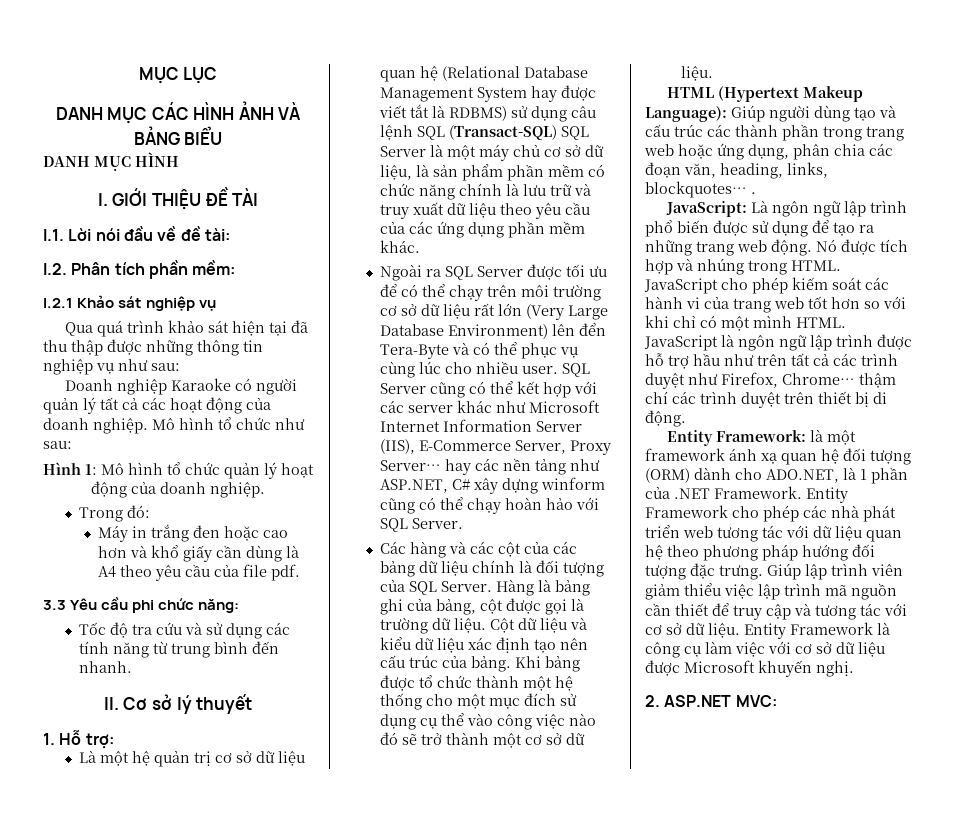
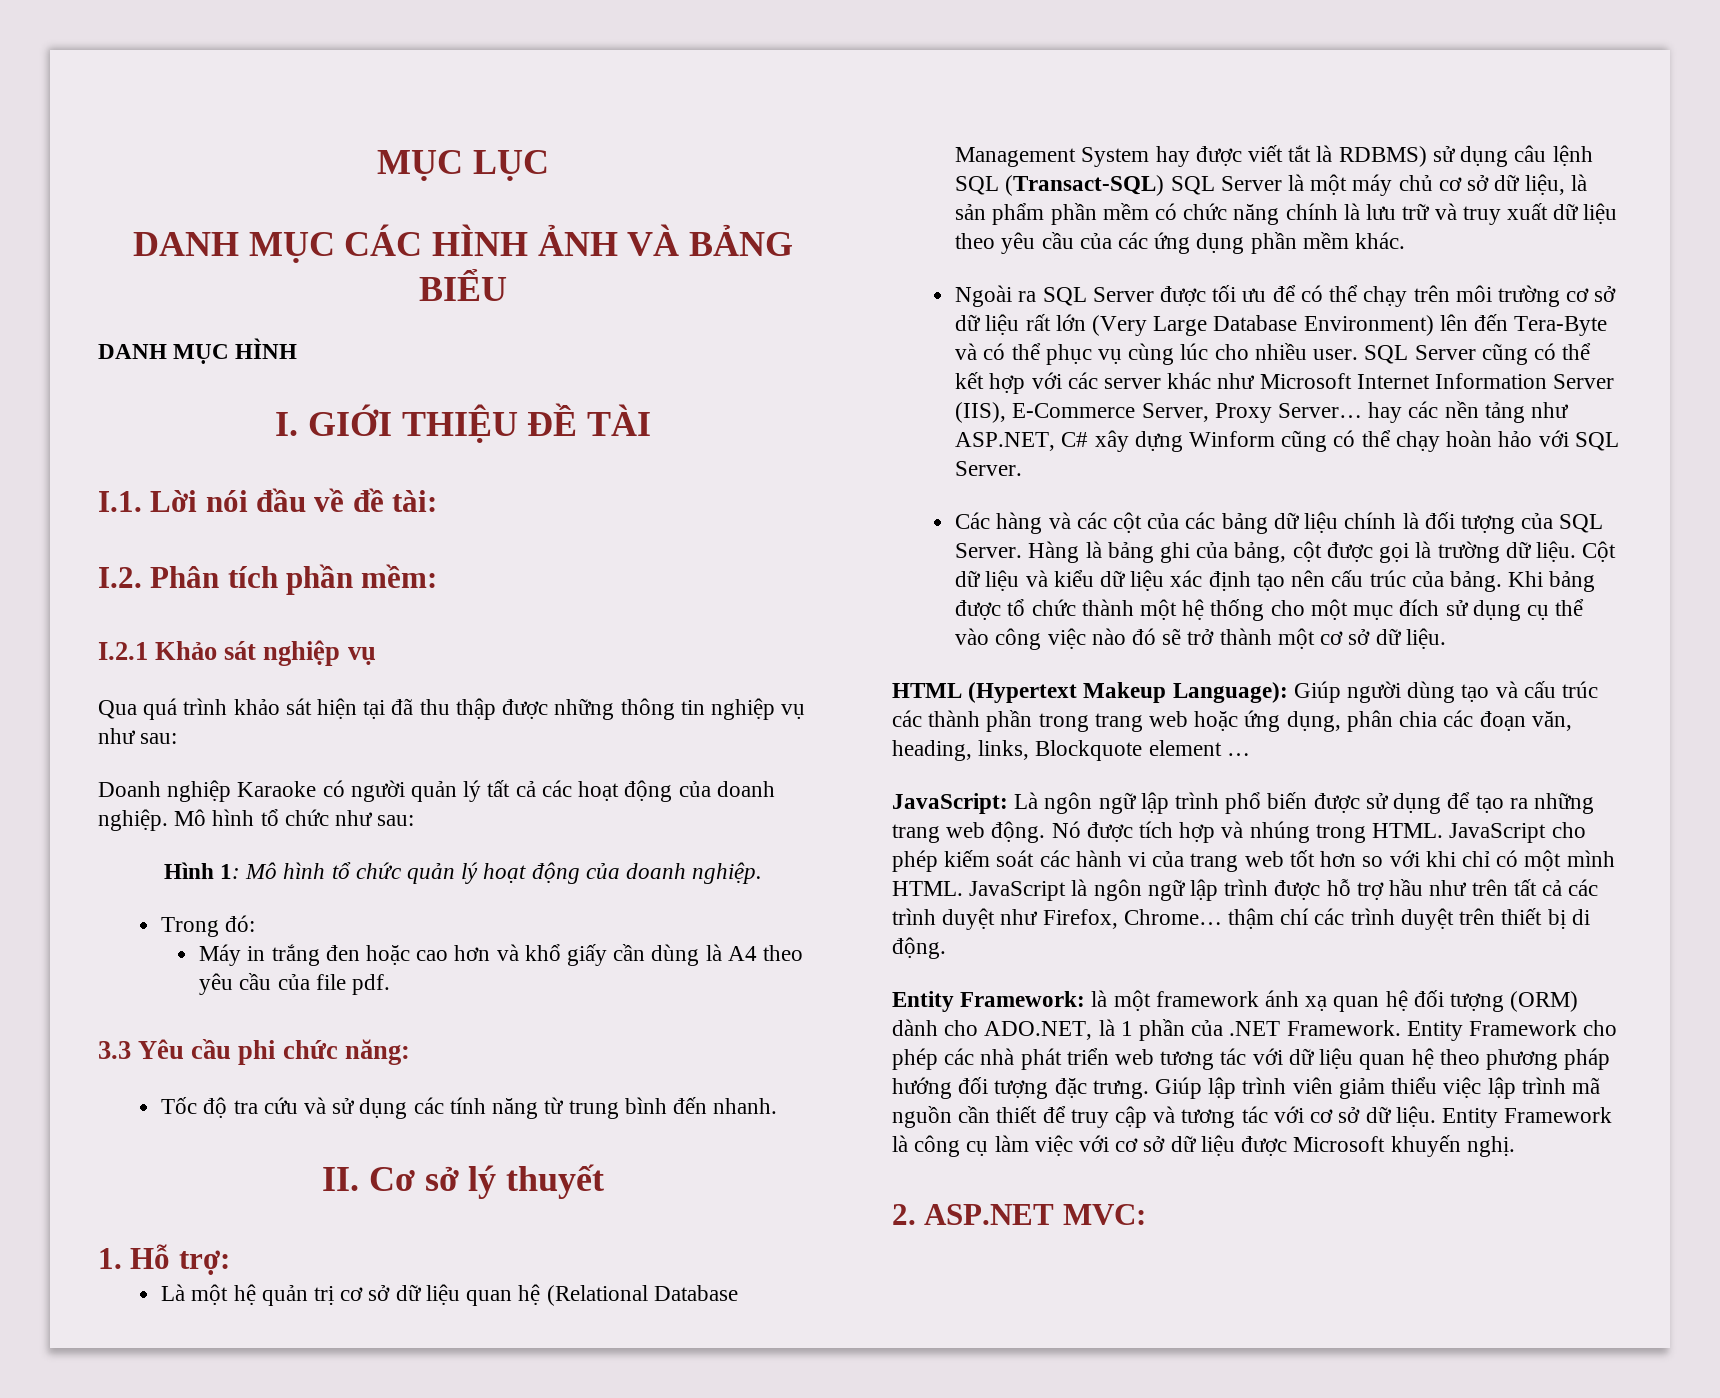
[578,322,606,336] đển -> [1474,314,1509,331] đến
[540,477,605,490] winform -> [1189,431,1276,447] Winform
[645,181,756,198] blockquotes… . -> [1035,740,1250,761] Blockquote element …

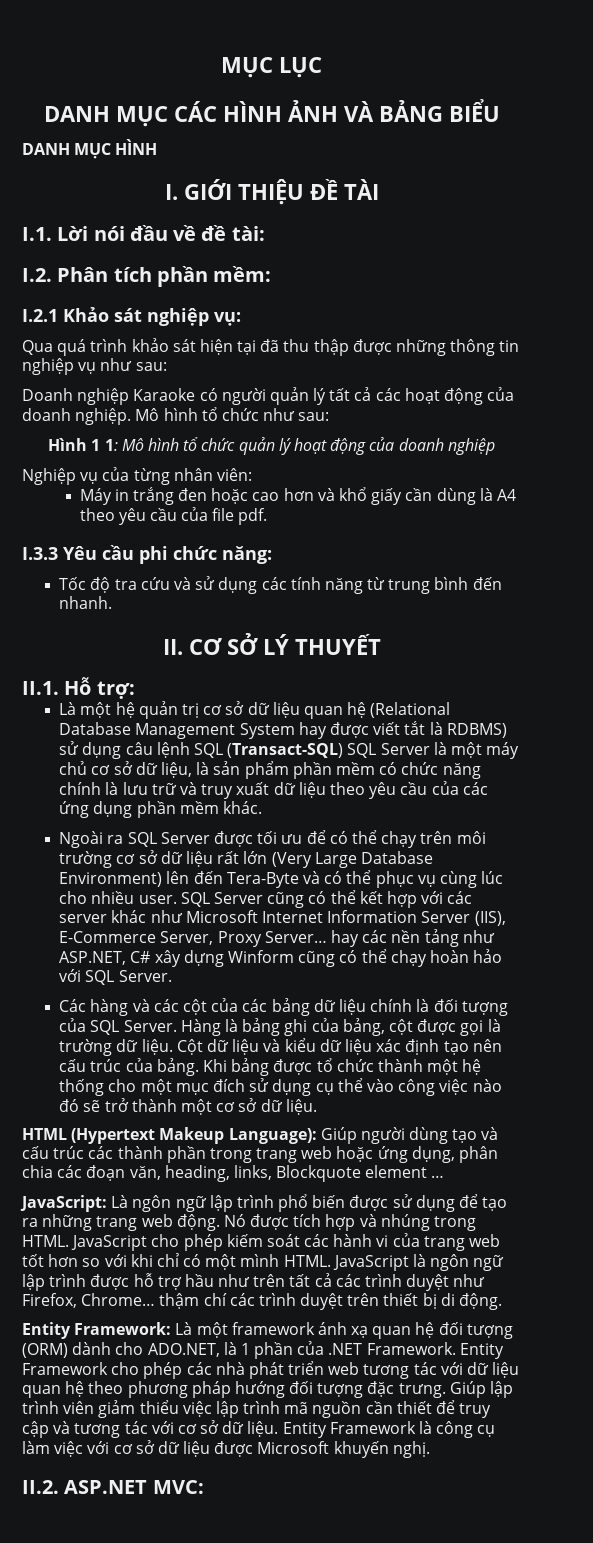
[347,647,376,665] vụ -> [214,312,241,326] vụ:
(214, 870) none -> [91,439,101,451] 1
[692,862,763,884] [161,915,256,937] nghiệp. // Trong đó: -> [447,438,495,455] [22,467,252,485] nghiệp // Nghiệp vụ của từng nhân viên:
[98,1041,131,1059] 3.3 -> [22,547,58,560] I.3.3
[368,1164,604,1199] [98,1248,122,1269] Cơ sở lý thuyết // 1. -> [188,633,381,655] [22,681,59,695] CƠ SỞ LÝ THUYẾT // II.1.
[1091,990,1108,1007] là -> [175,1322,193,1335] Là
[892,1204,916,1225] 2. -> [22,1480,59,1494] II.2.

